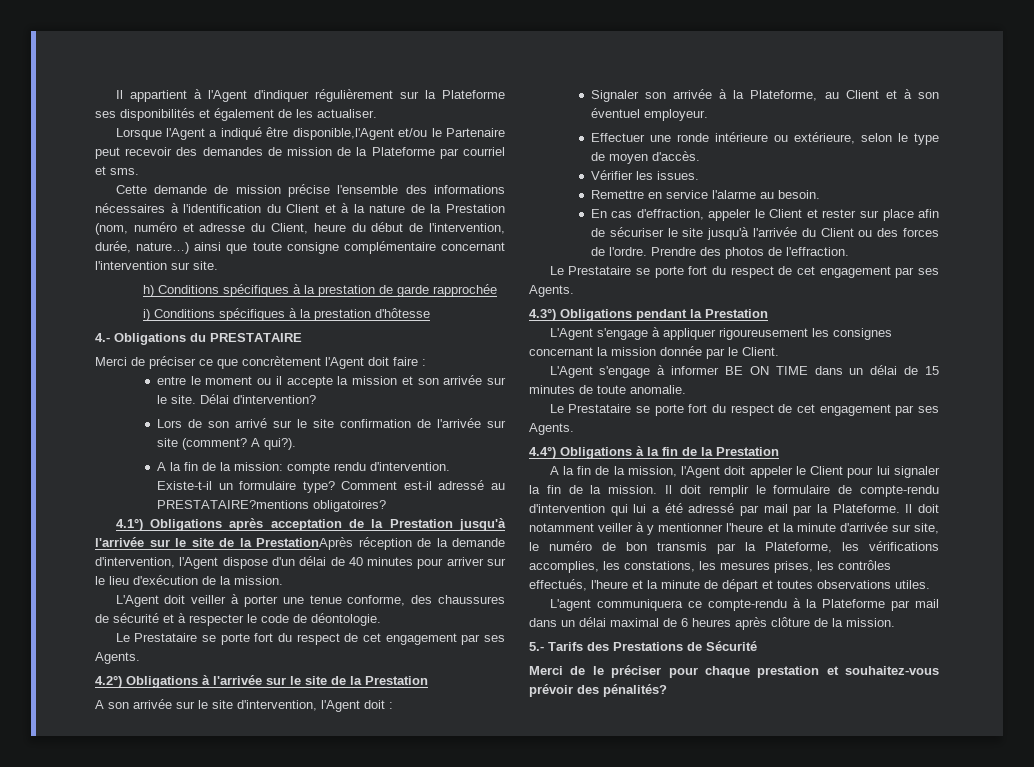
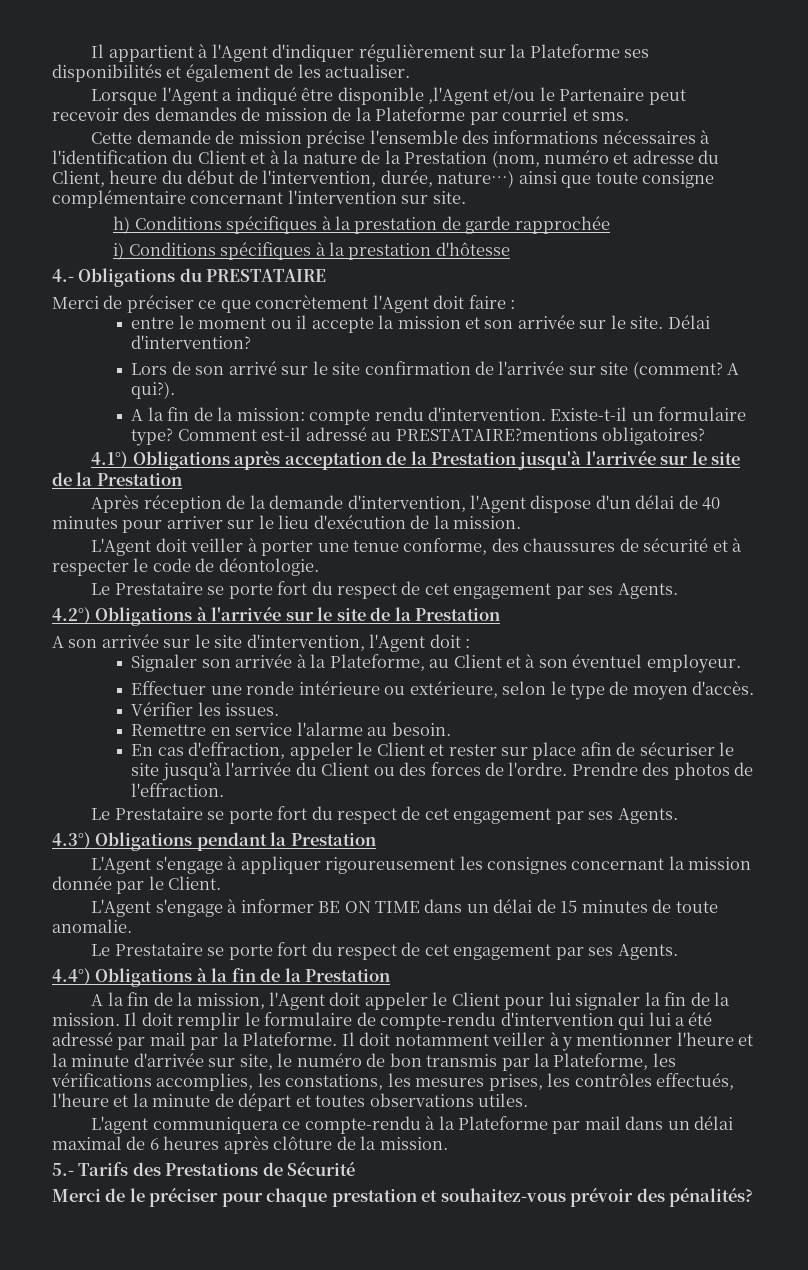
[292,128,394,140] disponible,l'Agent -> [337,87,489,105] disponible ,l'Agent
[256,537,353,550] PrestationAprès -> [96,473,182,486] [91,495,140,513] Prestation // Après

